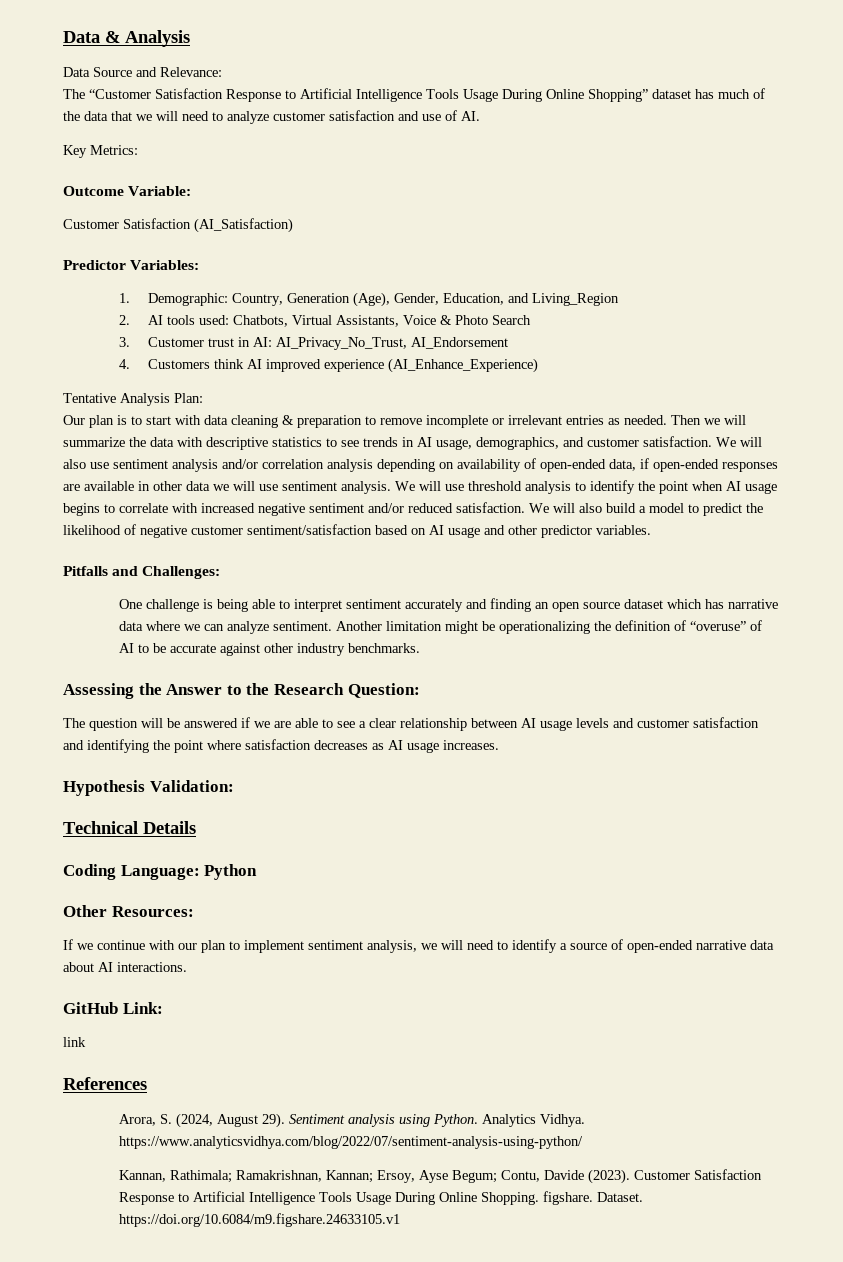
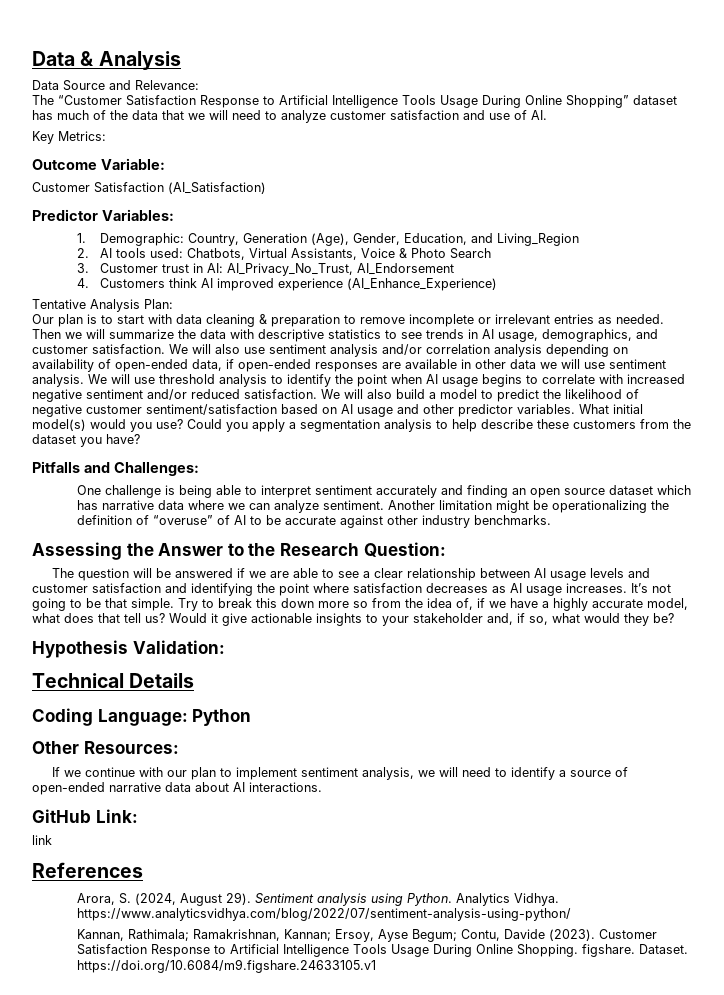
(651, 530) none -> [579,404,643,414] [32,419,691,432] [32,434,140,447] What initial model(s) would you use? Could you apply a segmentation analysis to help describe these customers from the dataset you have?
(499, 745) none -> [631,583,671,593] [32,598,688,611] [32,613,674,626] It’s not going to be that simple. Try to break this down more so from the idea of, if we have a highly accurate model, what does that tell us? Would it give actionable insights to your stakeholder and, if so, what would they be?

